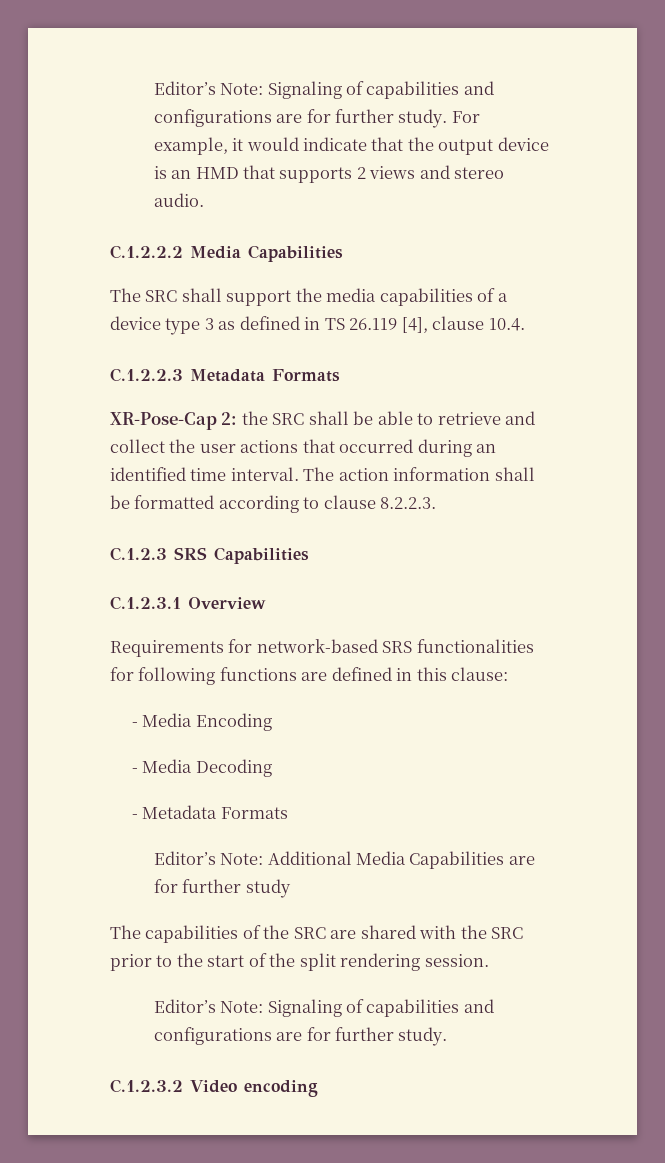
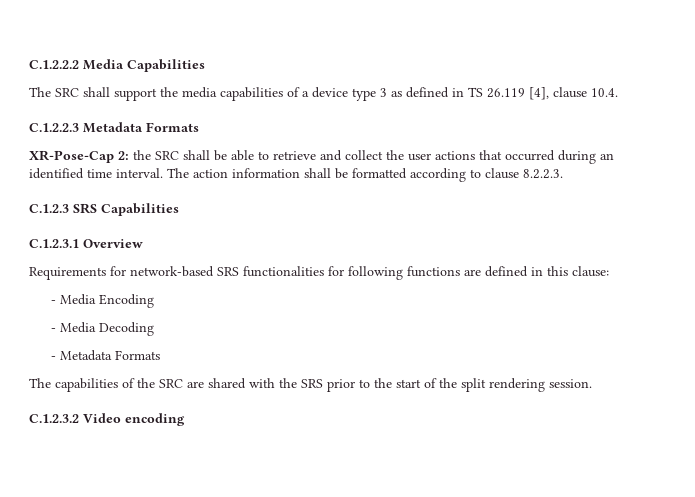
[153,81,494,99] [153,109,480,128] [153,137,549,155] [153,165,505,183] [153,193,204,207] Editor’s Note: Signaling of capabilities and configurations are for further study. For example, it would indicate that the output device is an HMD that supports 2 views and stereo audio. // -> (29, 64) none
[153,851,535,869] [153,879,291,898] // Editor’s Note: Additional Media Capabilities are for further study -> (160, 355) none
[491,927,524,939] SRC -> [301,379,323,388] SRS
[153,999,494,1017] [153,1027,448,1046] // Editor’s Note: Signaling of capabilities and configurations are for further study. -> (592, 383) none

